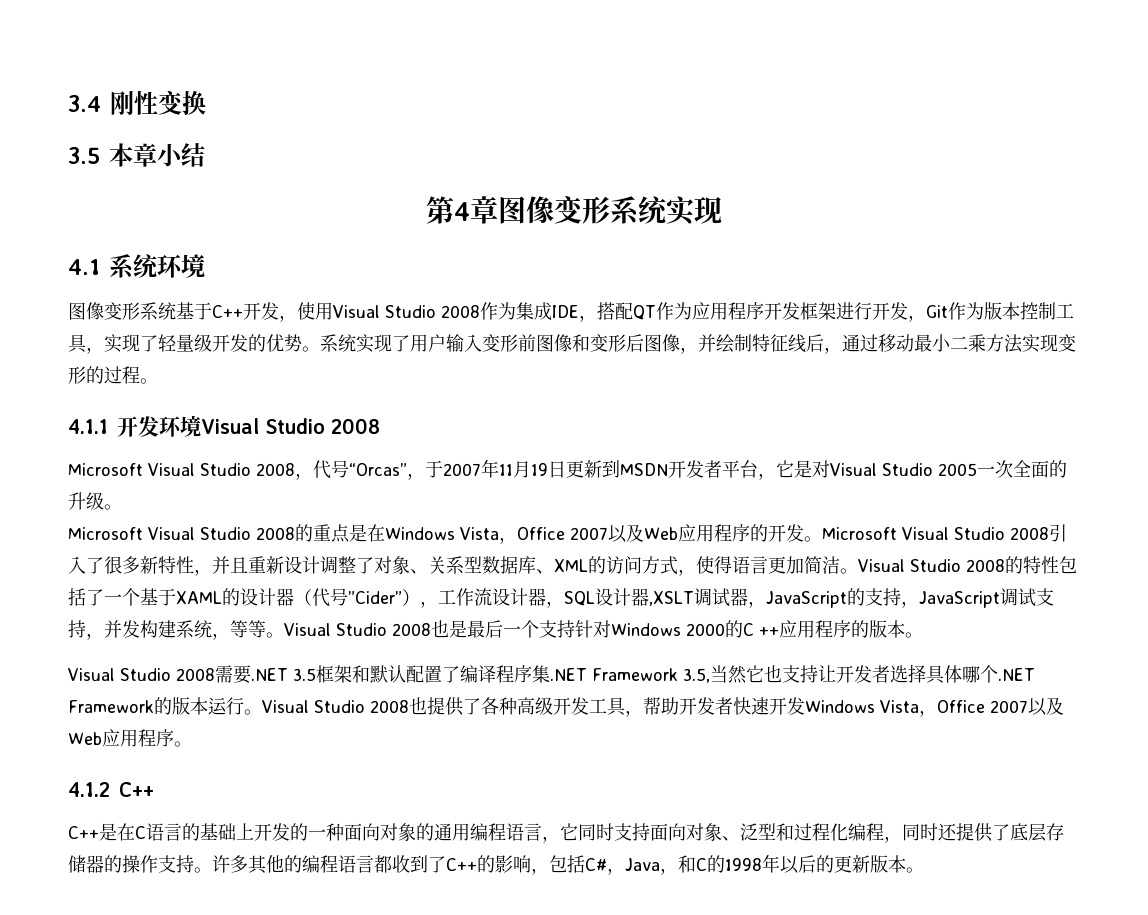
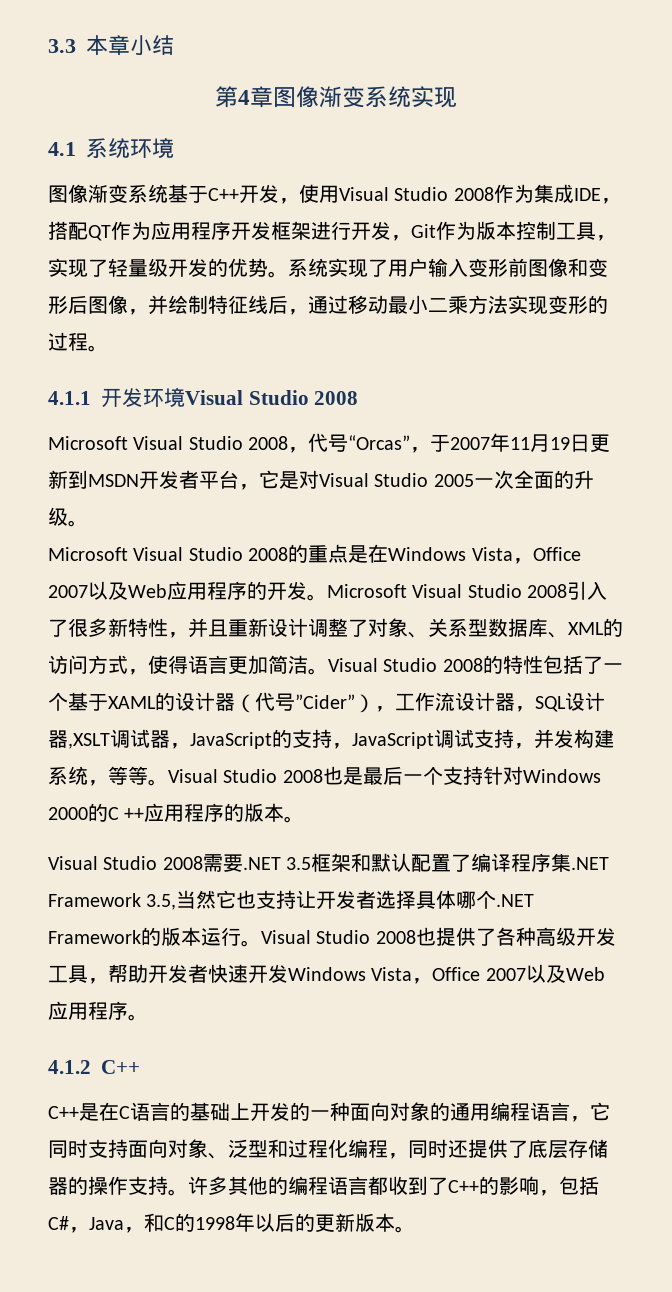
[68,90,206,115] [68,147,100,164] 3.4刚性变换 // 3.5 -> [48,39,76,53] 3.3
[554,196,610,224] 变形 -> [319,86,365,108] 渐变
[104,302,140,320] 变形 -> [88,184,128,203] 渐变

